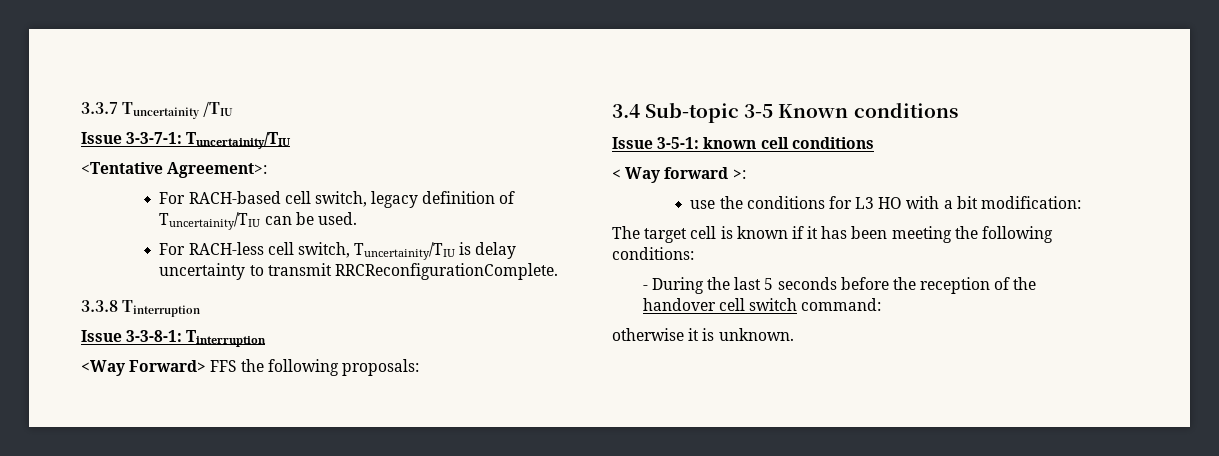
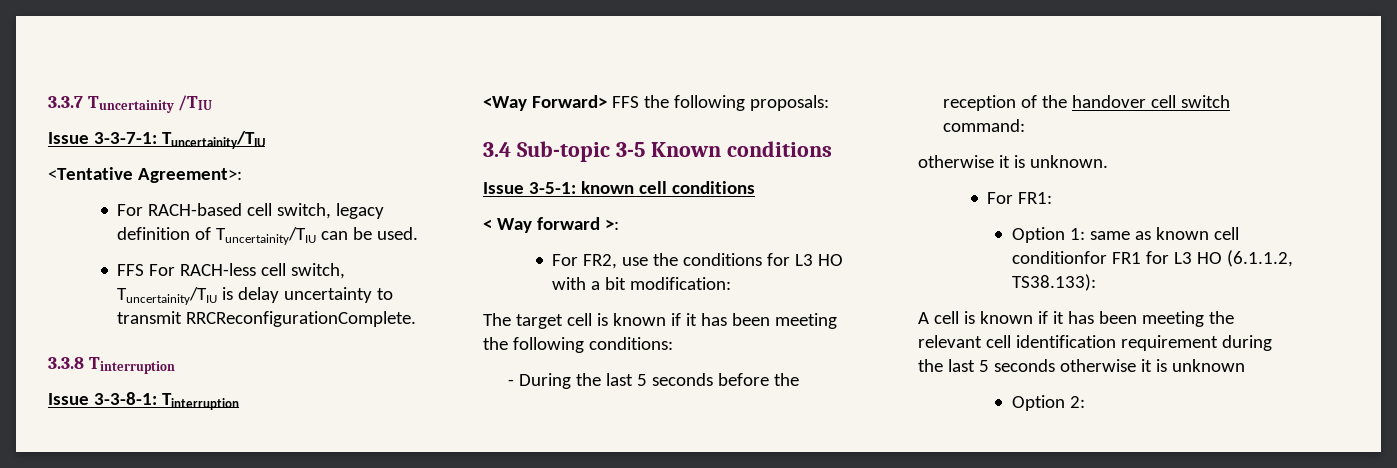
(357, 218) none -> [117,264,145,276] FFS
(746, 174) none -> [552,254,618,269] For FR2,
(794, 334) none -> [987,192,1053,204] [1011,227,1239,243] [1011,250,1293,267] [1011,274,1096,291] [918,311,1234,327] [918,335,1272,351] [918,359,1245,372] [1011,395,1085,411] // For FR1: // Option 1: same as known cell conditionfor FR1 for L3 HO (6.1.1.2, TS38.133): // A cell is known if it has been meeting the relevant cell identification requirement during the last 5 seconds otherwise it is unknown // Option 2:

